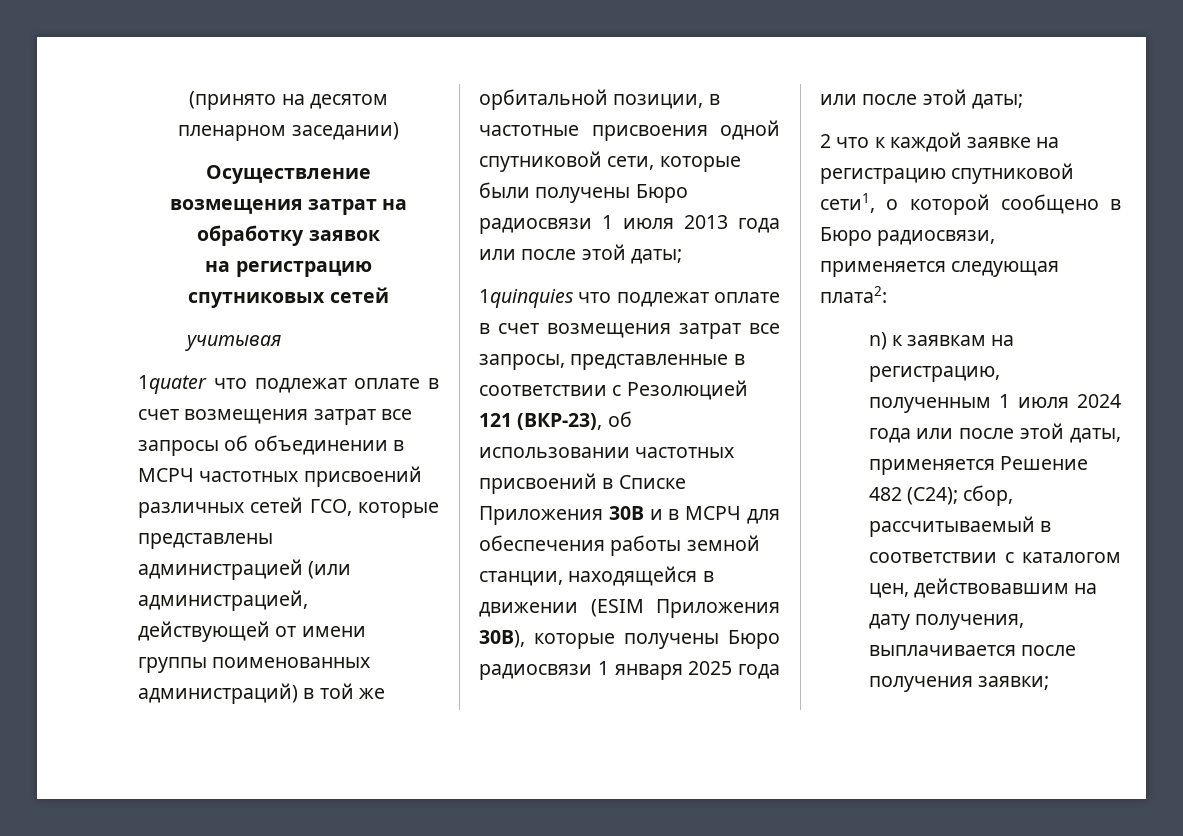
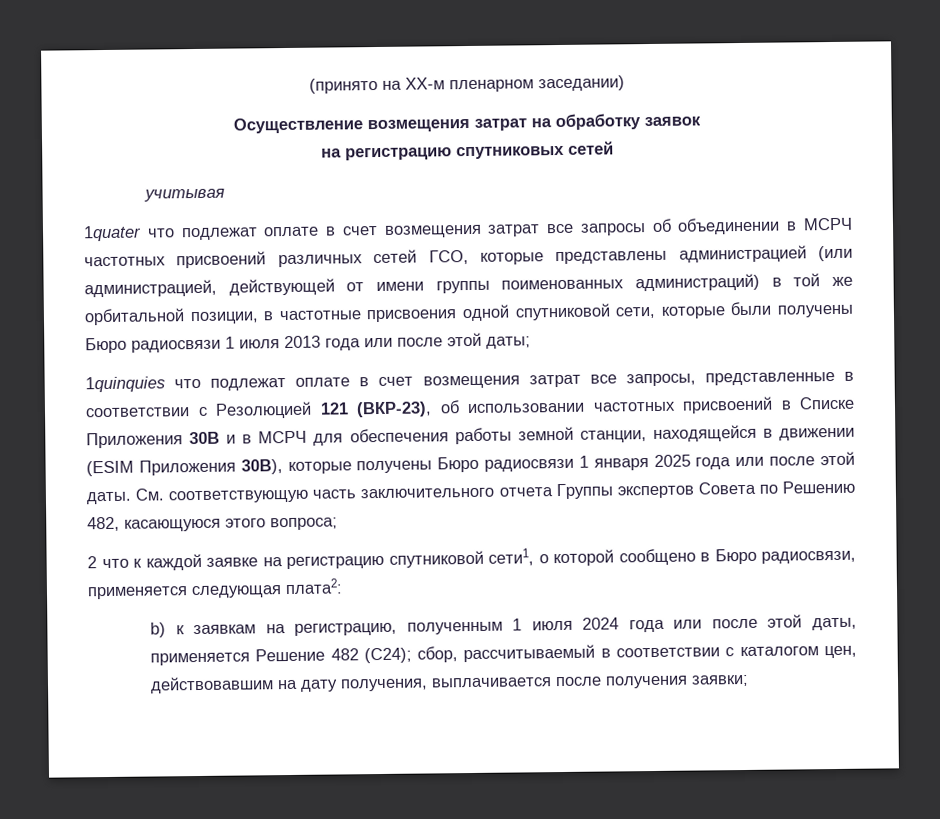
[309,94,388,109] десятом -> [404,77,445,90] XX-м
[971,94,1023,109] даты; -> [86,480,856,505] [87,516,338,532] даты. См. соответствующую часть заключительного отчета Группы экспертов Совета по Решению 482, касающуюся этого вопроса;
[868,332,887,350] n) -> [149,622,166,638] b)

